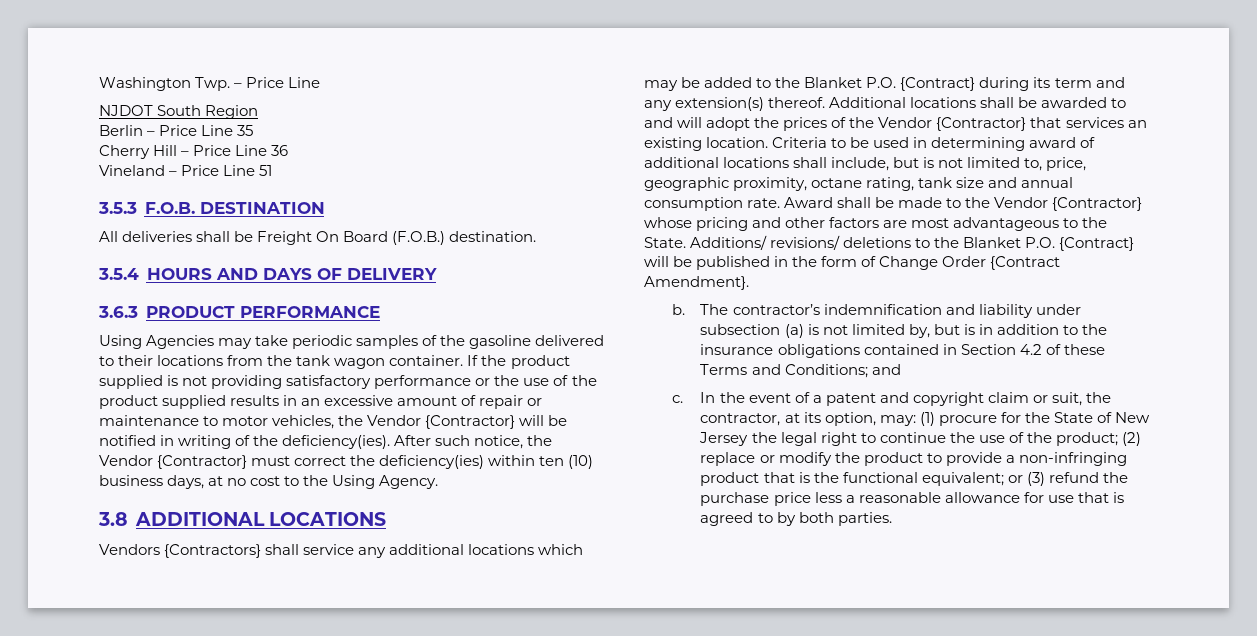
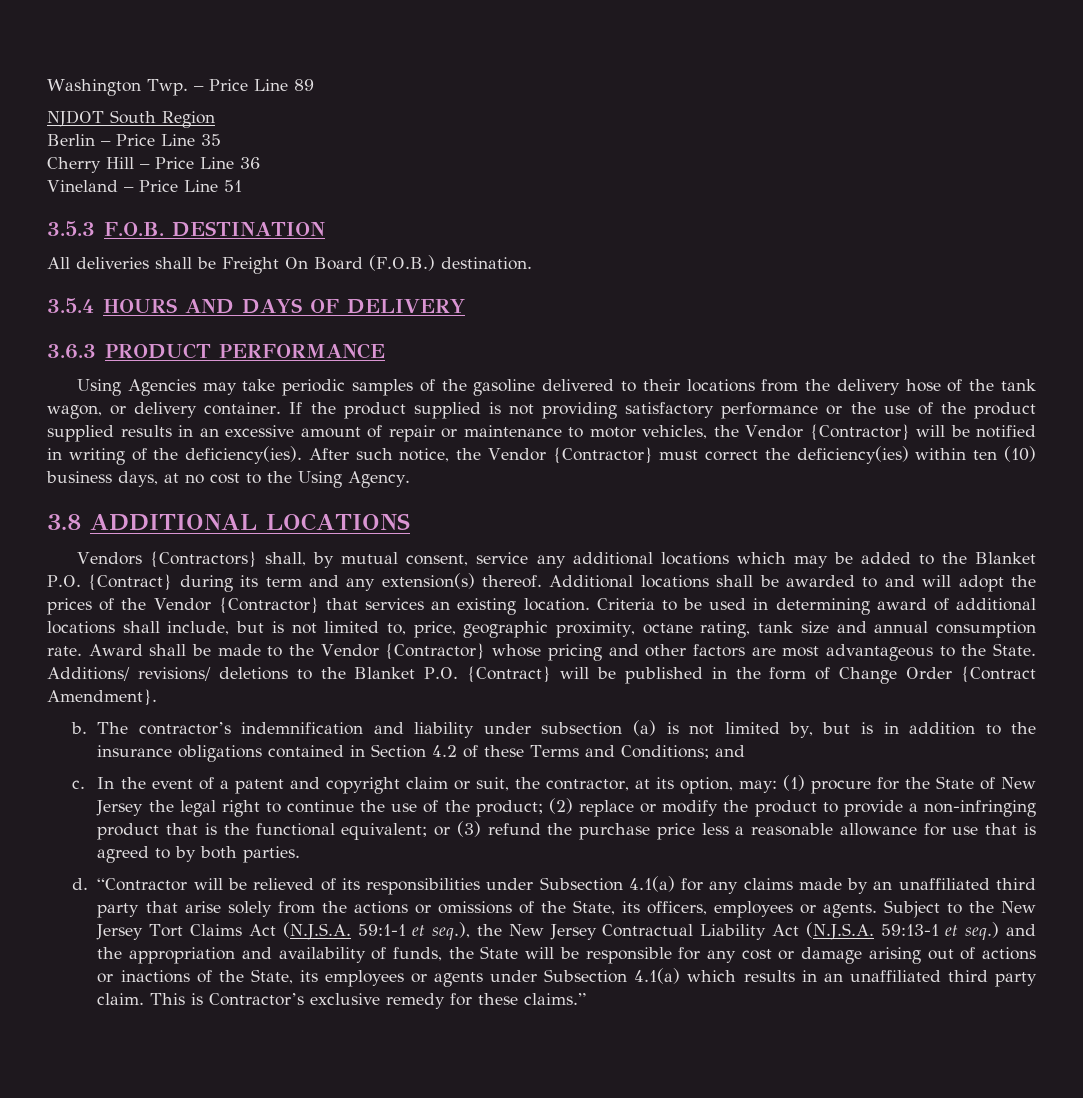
(321, 82) none -> [293,79,314,91] 89
[296,355,386,369] tank wagon -> [836,379,1036,395] [47,402,198,419] delivery hose of the tank wagon, or delivery
[265,544,300,555] shall -> [265,552,469,568] shall, by mutual consent,
(892, 519) none -> [72,876,1036,895] [97,900,1037,918] [96,922,1036,940] [97,946,1036,964] [97,968,1038,987] [97,993,587,1009] // d. “Contractor will be relieved of its responsibilities under Subsection 4.1(a) for any claims made by an unaffiliated third party that arise solely from the actions or omissions of the State, its officers, employees or agents. Subject to the New Jersey Tort Claims Act (N.J.S.A. 59:1-1 et seq.), the New Jersey Contractual Liability Act (N.J.S.A. 59:13-1 et seq.) and the appropriation and availability of funds, the State will be responsible for any cost or damage arising out of actions or inactions of the State, its employees or agents under Subsection 4.1(a) which results in an unaffiliated third party claim. This is Contractor’s exclusive remedy for these claims.”

